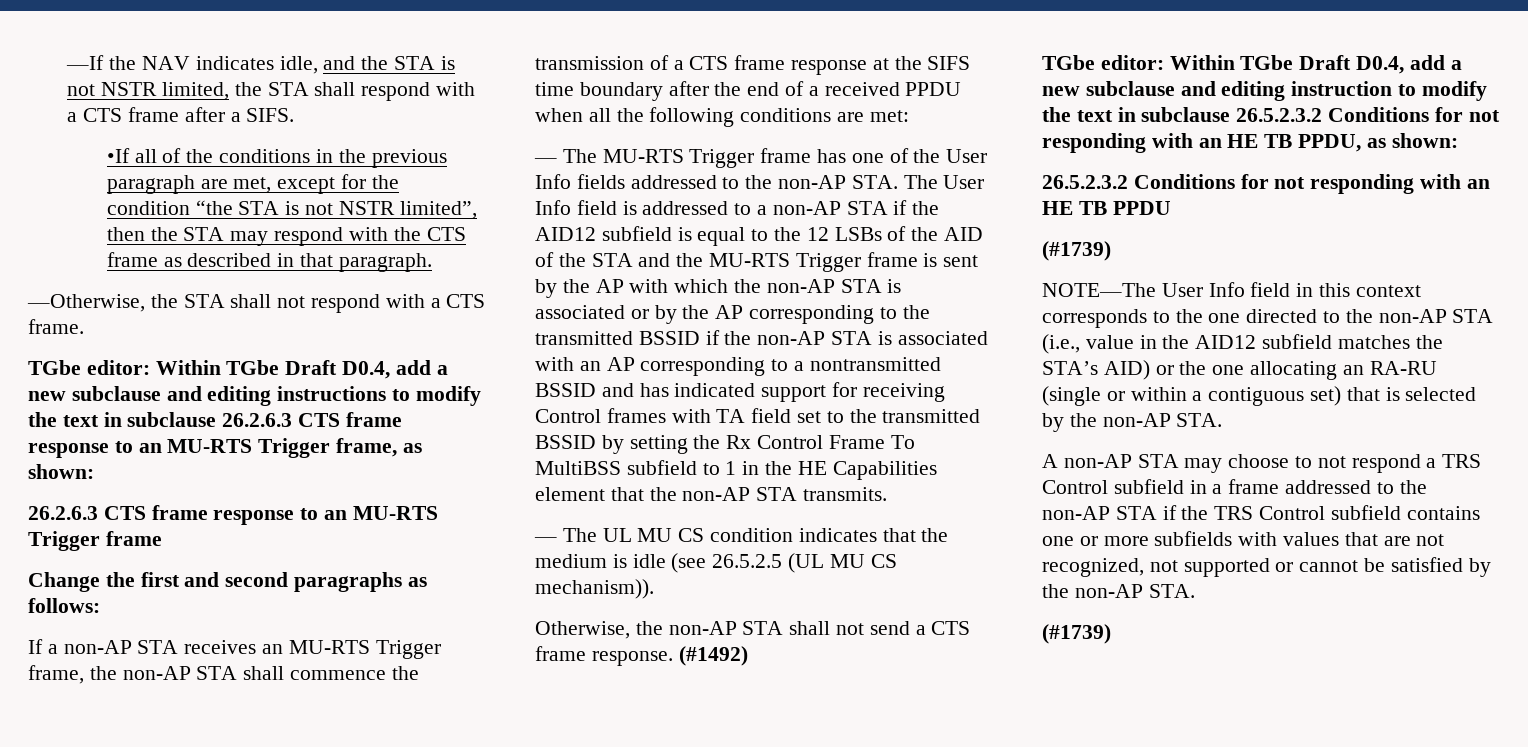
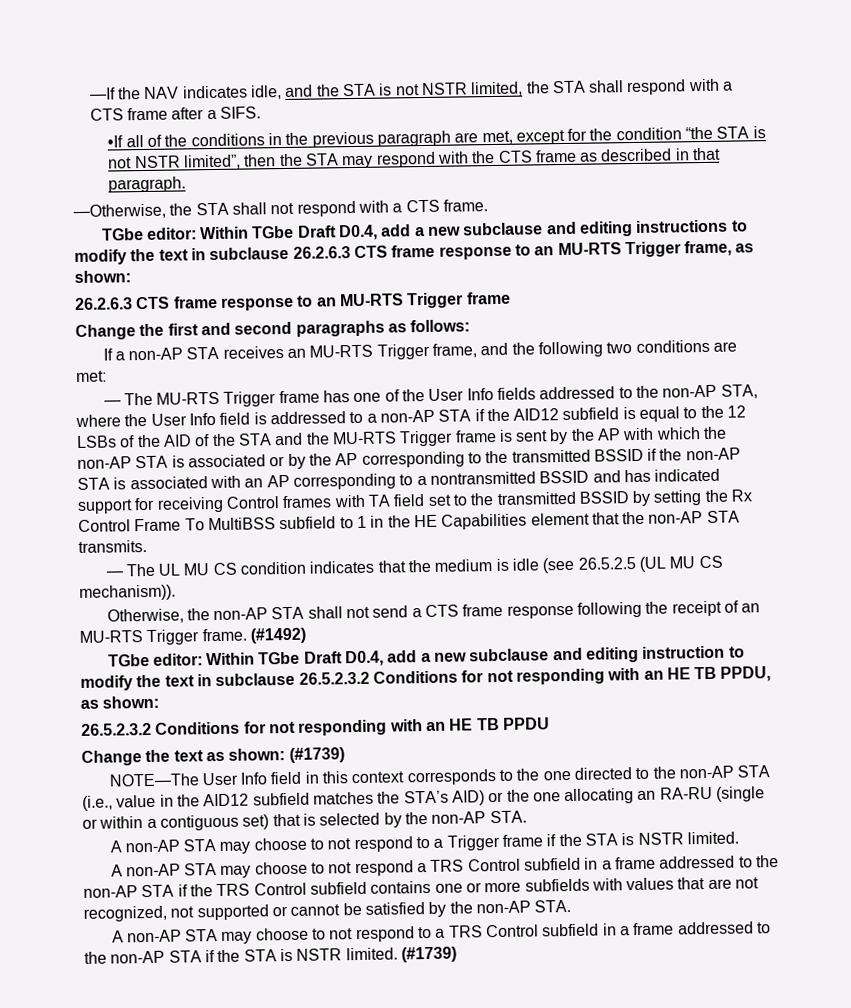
[89,666,419,680] [535,55,971,75] [535,81,962,101] [535,108,611,122] the non-AP STA shall commence the transmission of a CTS frame response at the SIFS time boundary after the end of a received PPDU when all -> [480,342,509,356] and
(735, 117) none -> [606,342,633,354] two
[851,175,938,189] STA. The -> [720,384,758,399] [75,413,148,427] STA, where the
[591,651,673,666] response. -> [506,600,761,619] [79,628,247,646] response following the receipt of an MU-RTS Trigger frame.
(1171, 208) none -> [81,748,286,766] Change the text as shown:
(1223, 420) none -> [109,831,739,854] // A non-AP STA may choose to not respond to a Trigger frame if the STA is NSTR limited.
(1195, 591) none -> [111,921,771,944] [84,947,398,964] A non-AP STA may choose to not respond to a TRS Control subfield in a frame addressed to the non-AP STA if the STA is NSTR limited.

